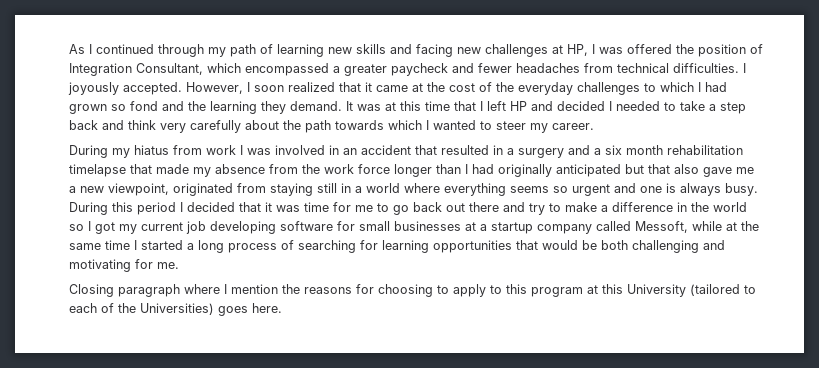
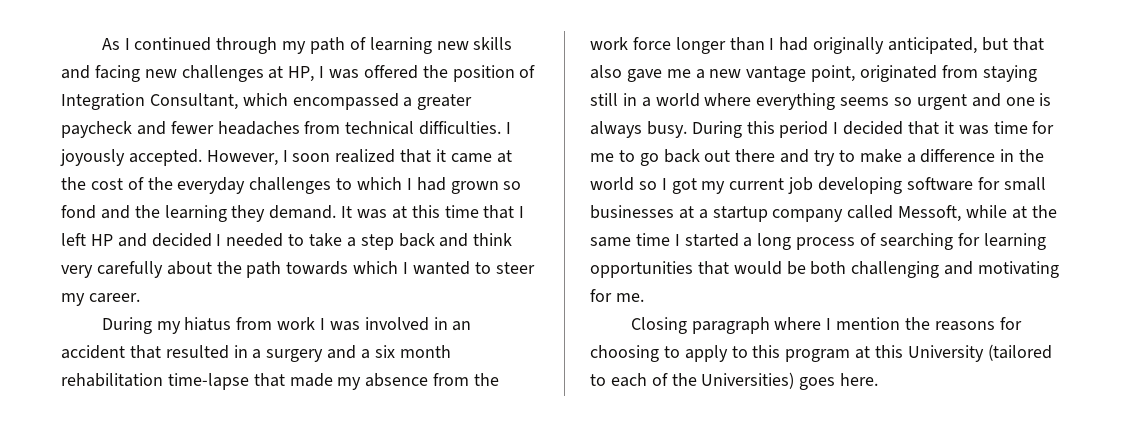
[69,164,126,177] timelapse -> [167,373,249,390] time-lapse
[556,164,621,177] anticipated -> [888,37,978,54] anticipated,
[108,183,169,196] viewpoint, -> [746,65,856,82] vantage point,

